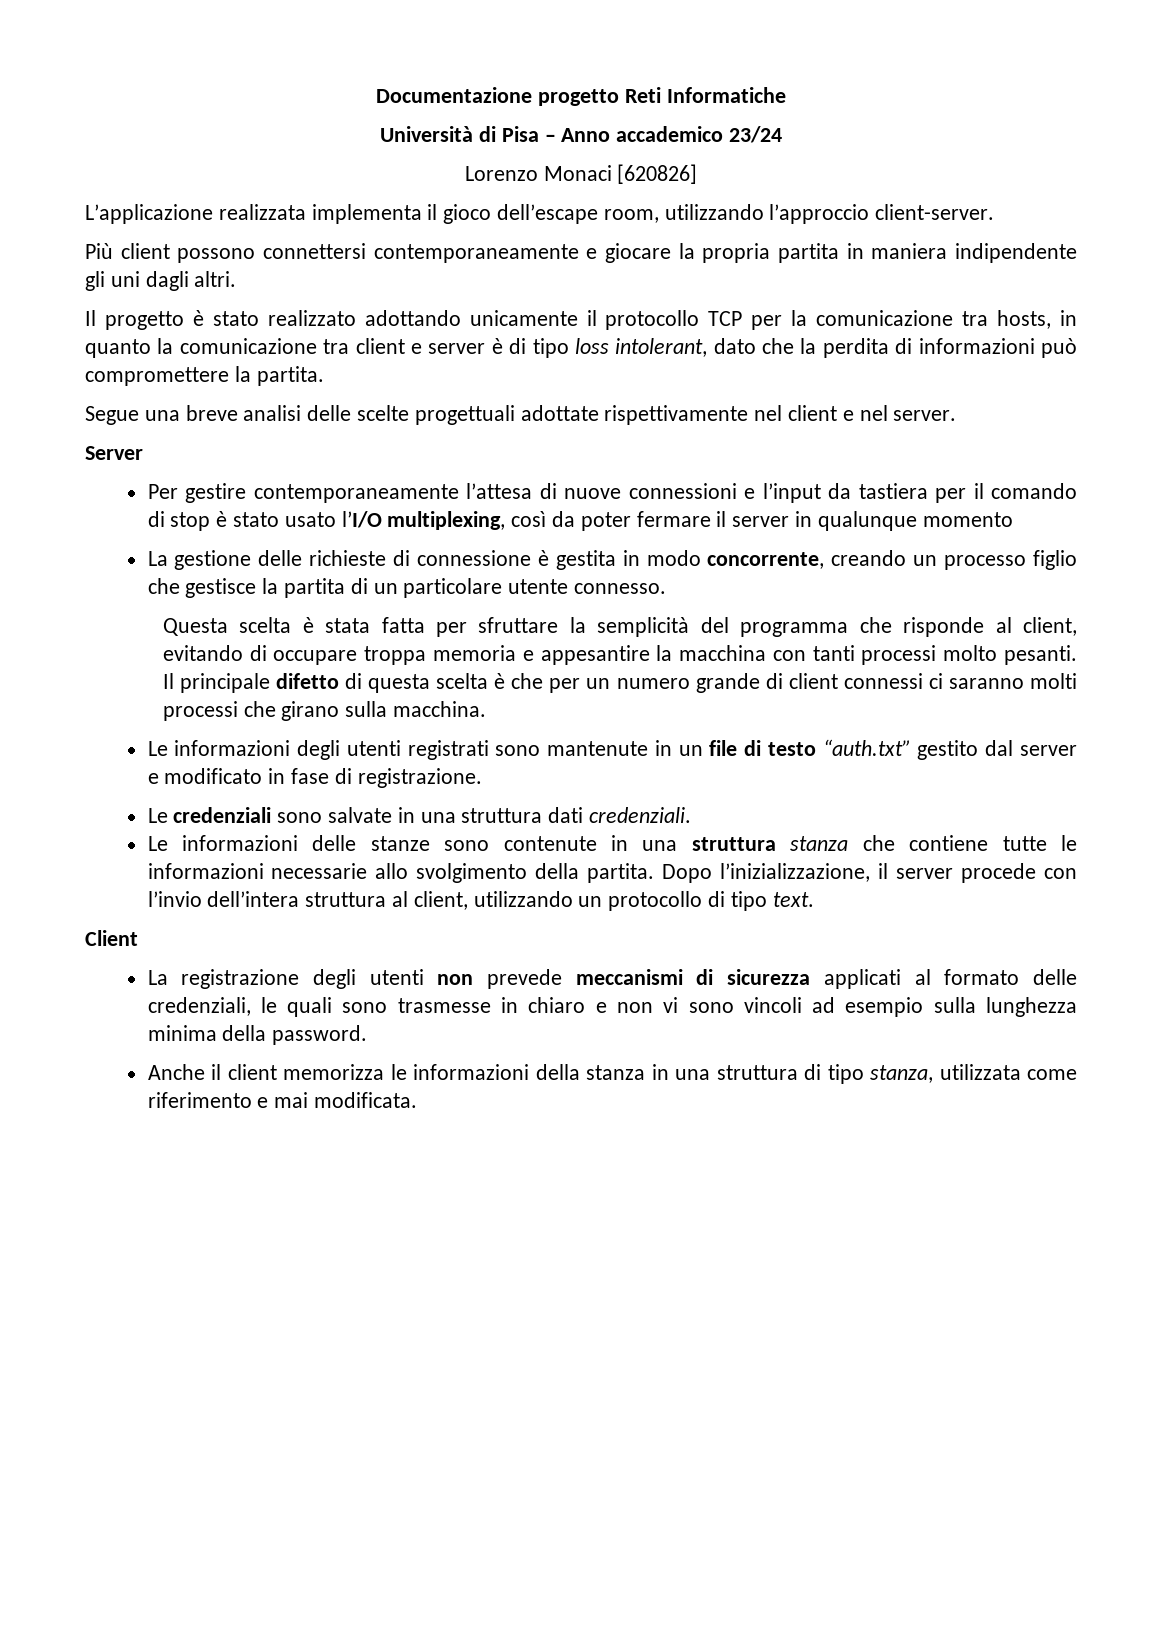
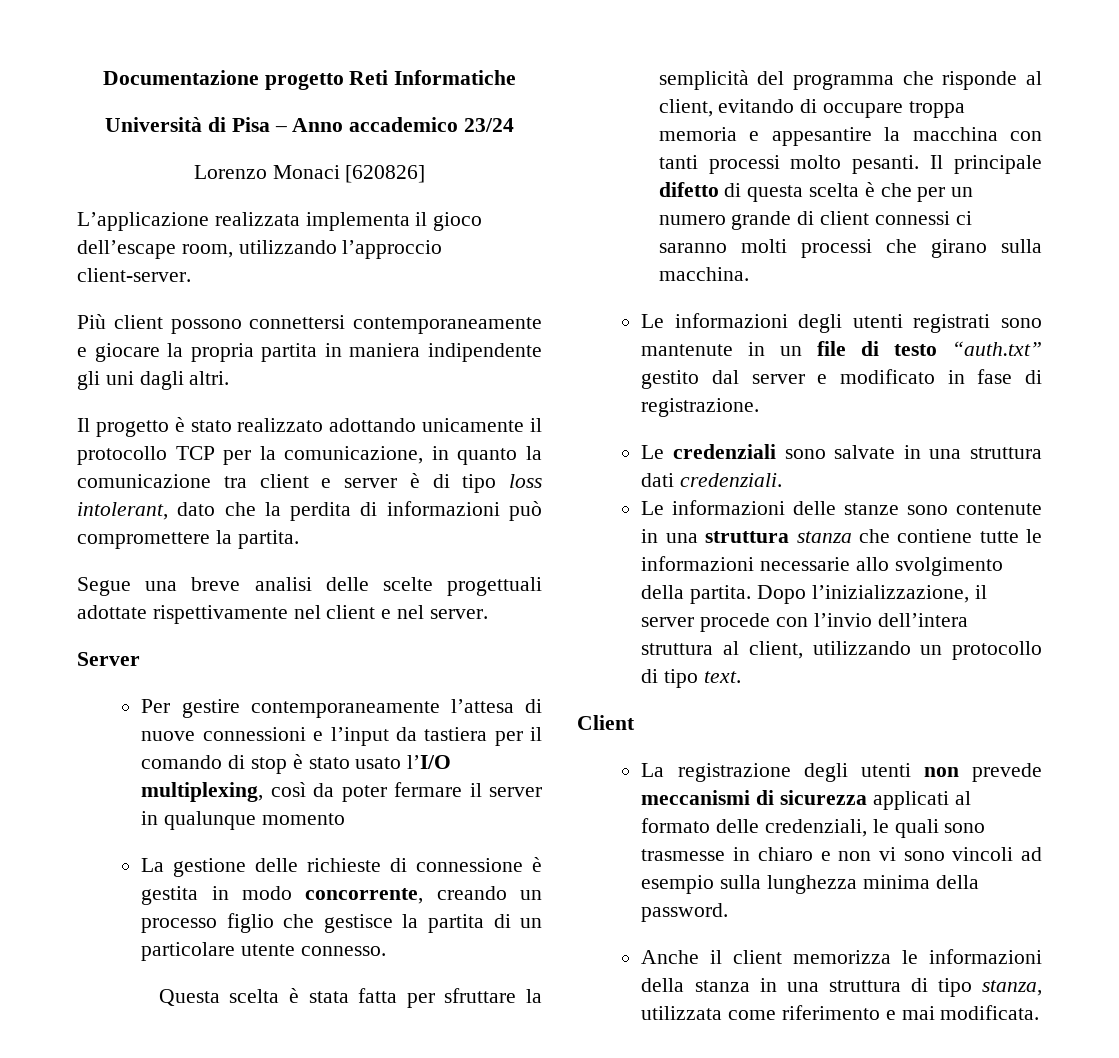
[816,310,1052,329] comunicazione tra hosts, -> [284,446,424,464] comunicazione,

